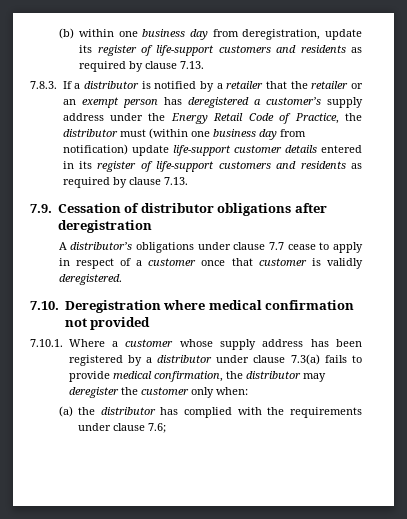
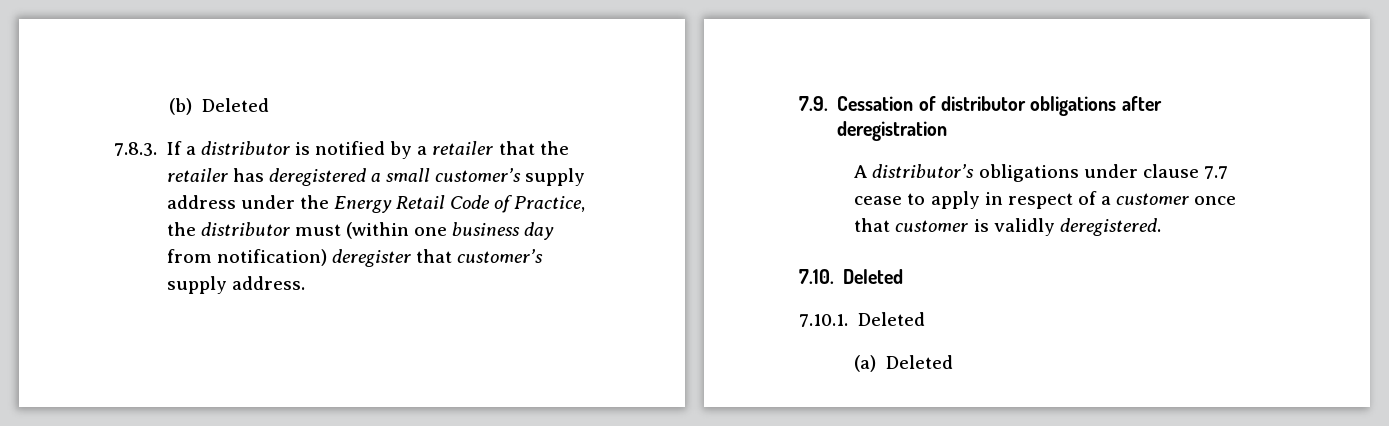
[79,29,362,40] [79,45,362,56] [79,61,205,72] within one business day from deregistration, update its register of life-support customers and residents as required by clause 7.13. -> [201,98,269,112] Deleted
[351,83,364,89] [62,97,158,108] or an exempt person -> (228, 175) none
(261, 102) none -> [386,168,431,182] small
[131,145,362,156] [62,161,362,172] [62,177,188,188] update life-support customer details entered in its register of life-support customers and residents as required by clause 7.13. -> [331,249,544,267] [166,276,305,294] deregister that customer’s supply address.
[64,300,355,313] [64,317,151,330] [30,339,362,350] [68,354,362,366] [68,371,326,382] [68,387,248,398] [58,406,362,418] [78,423,167,433] Deregistration where medical confirmation not provided // 7.10.1. Where a customer whose supply address has been registered by a distributor under clause 7.3(a) fails to provide medical confirmation, the distributor may deregister the customer only when: // (a) the distributor has complied with the requirements under clause 7.6; -> [843,269,904,284] [799,312,925,327] [854,355,953,372] Deleted // 7.10.1. Deleted // (a) Deleted

